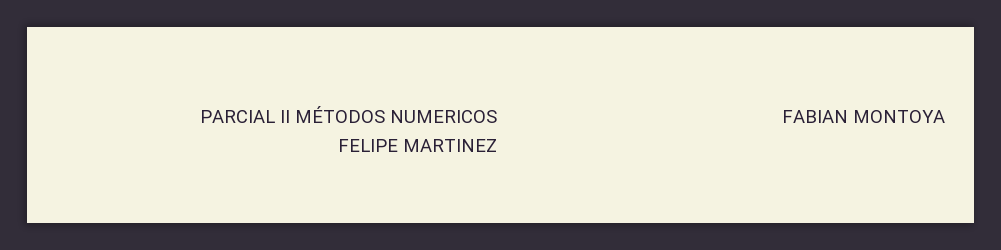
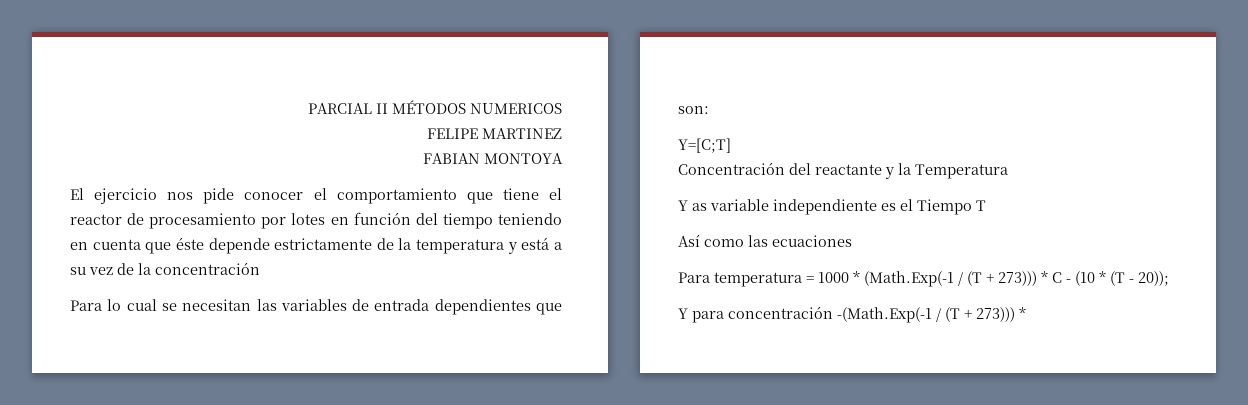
(945, 116) none -> [70,188,562,204] [70,212,562,229] [70,237,562,254] [70,262,260,275] [70,299,562,315] [678,106,709,114] [678,138,731,153] [678,162,1008,179] [678,199,986,215] [678,234,852,247] [678,271,1169,287] [678,306,1026,323] // El ejercicio nos pide conocer el comportamiento que tiene el reactor de procesamiento por lotes en función del tiempo teniendo en cuenta que éste depende estrictamente de la temperatura y está a su vez de la concentración // Para lo cual se necesitan las variables de entrada dependientes que son: // Y=[C;T] // Concentración del reactante y la Temperatura // Y as variable independiente es el Tiempo T // Así como las ecuaciones // Para temperatura = 1000 * (Math.Exp(-1 / (T + 273))) * C - (10 * (T - 20)); // Y para concentración -(Math.Exp(-1 / (T + 273))) *

